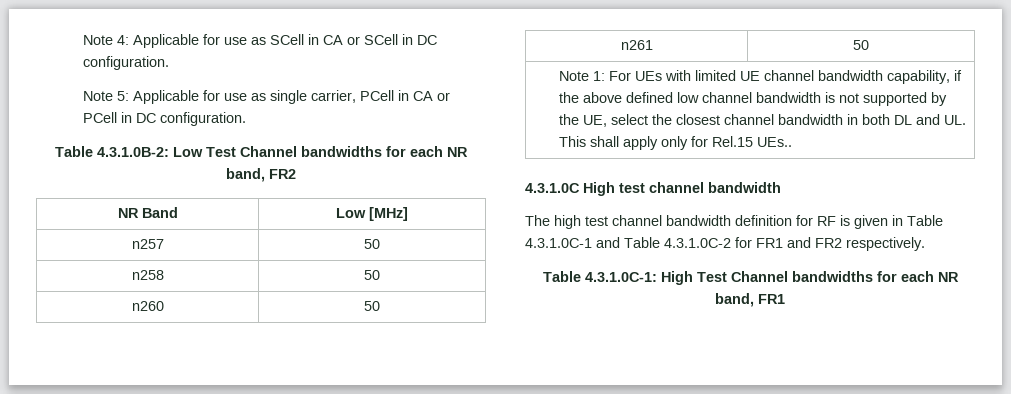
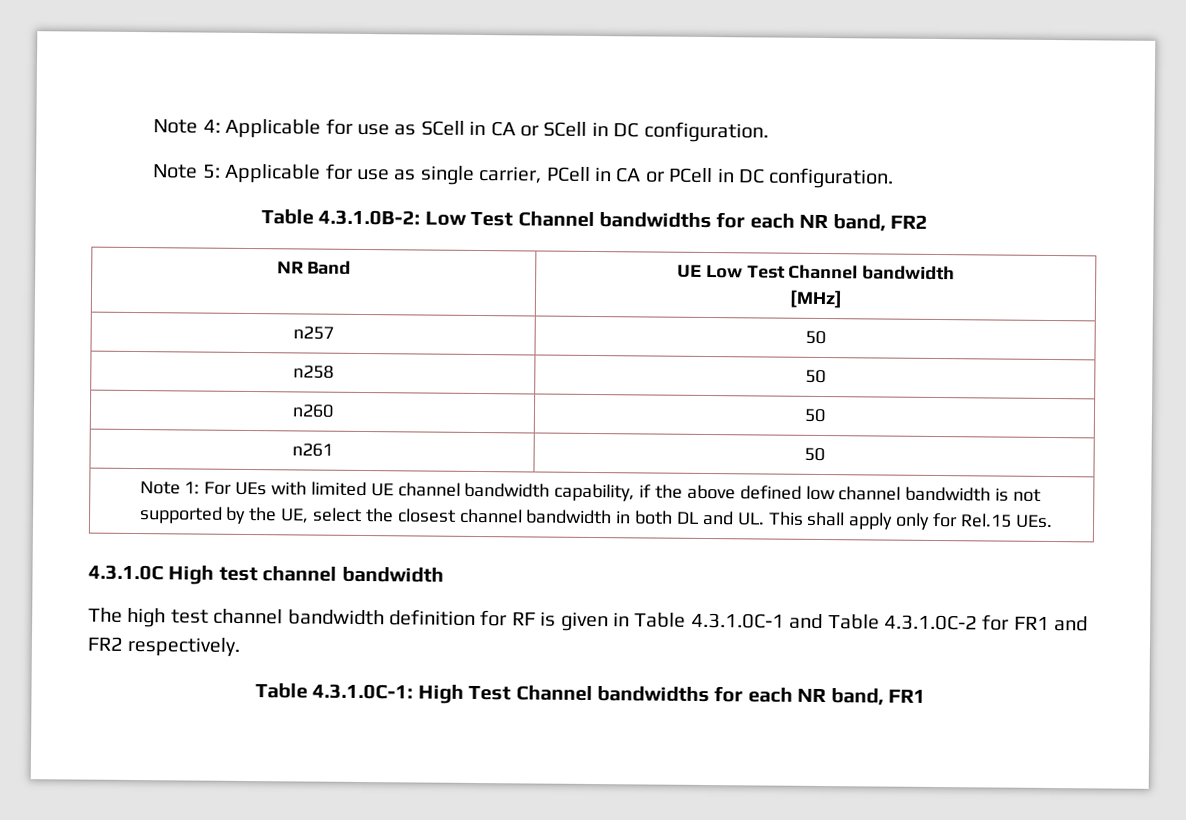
[336,208,366,218] Low -> [676,264,956,281] UE Low Test Channel bandwidth //
[757,137,793,147] UEs.. -> [1014,514,1053,529] UEs.

